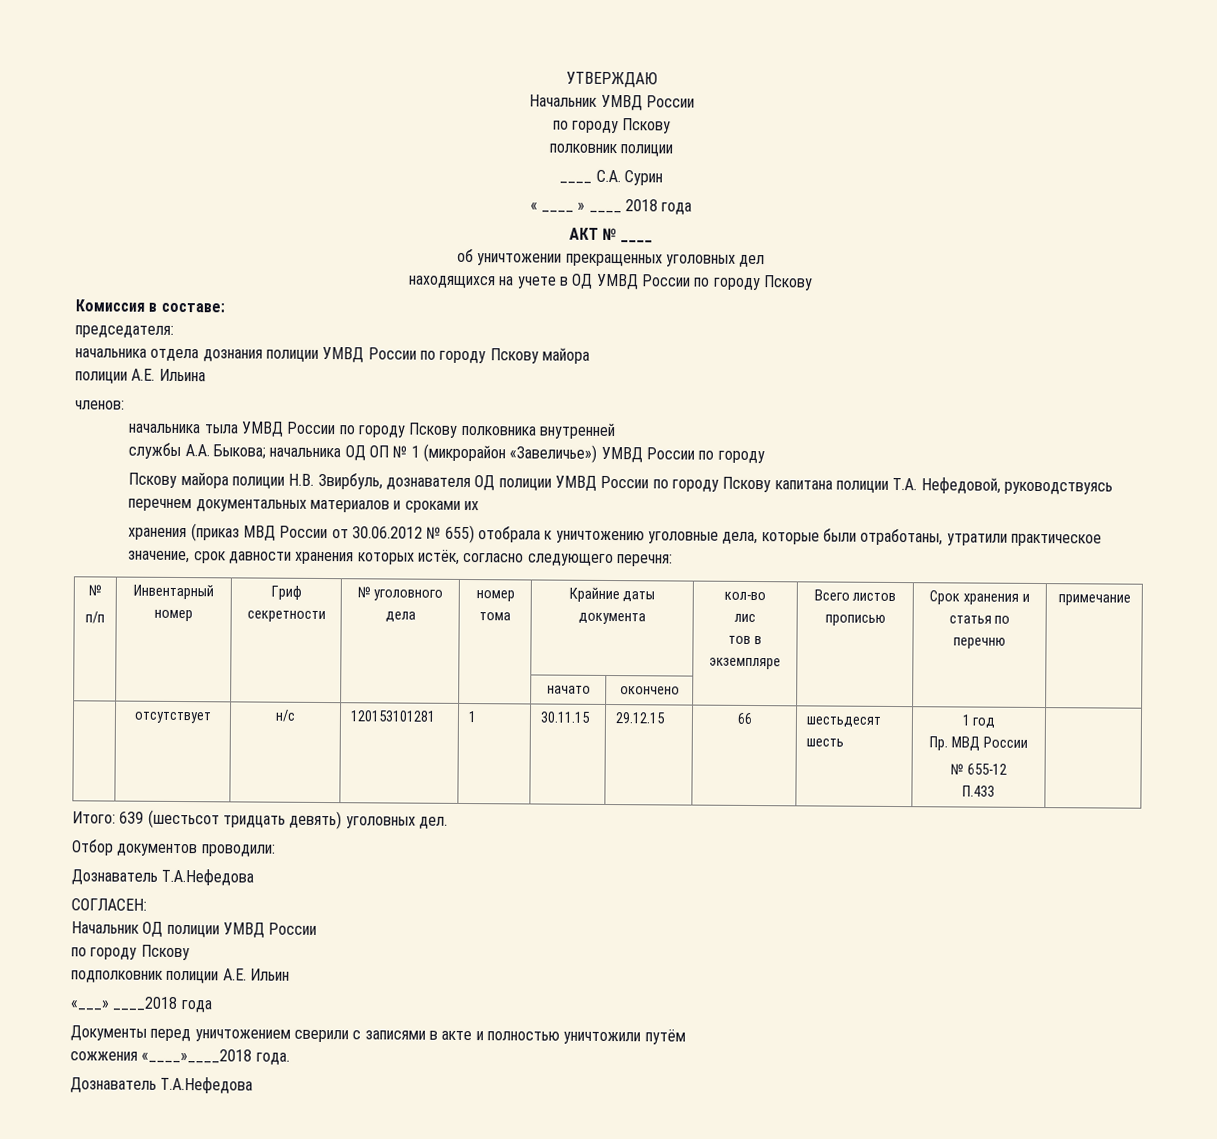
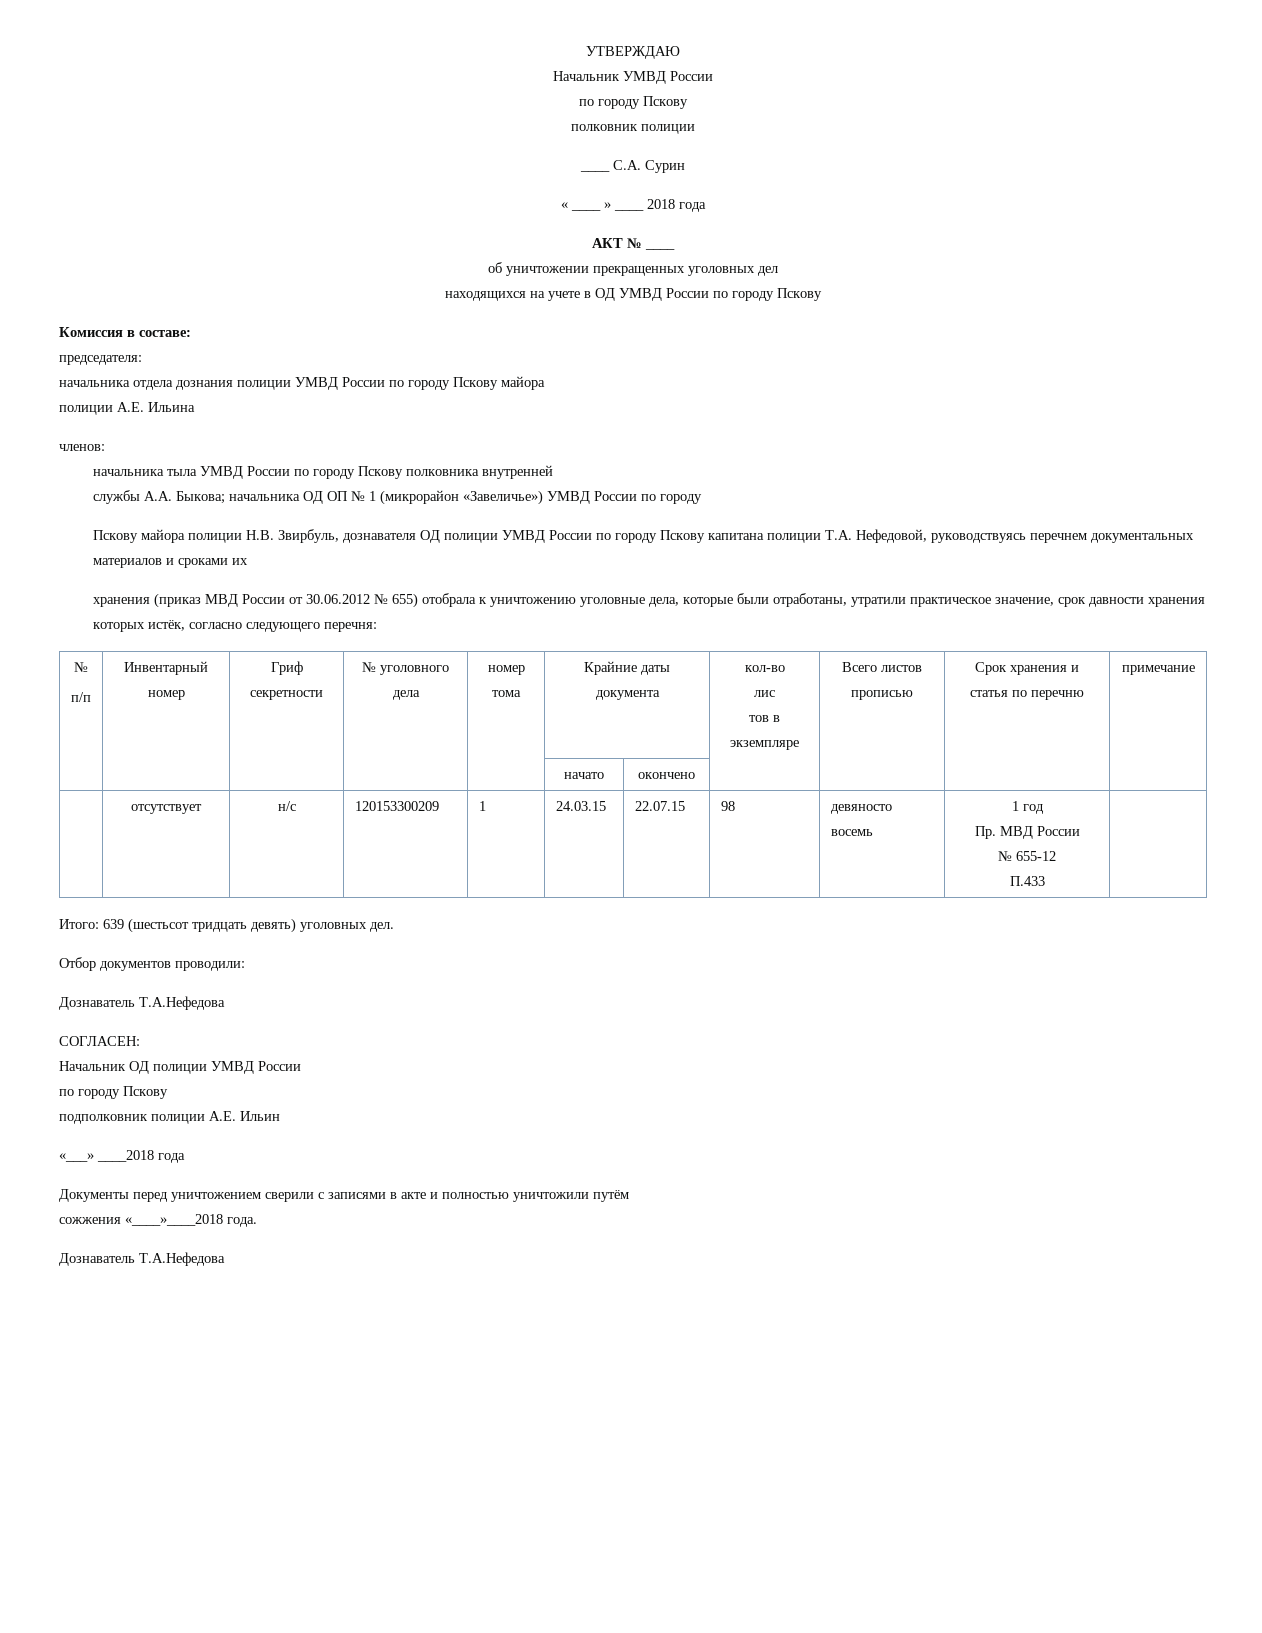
[350,710,437,722] [468,711,478,723] [540,711,592,723] [615,712,667,724] [736,712,753,725] [806,716,882,727] [806,738,845,747] 120153101281 | 1 | 30.11.15 | 29.12.15 | 66 | шестьдесят шесть -> [354,801,439,811] [478,801,486,811] [555,801,606,811] [634,801,685,811] [720,801,735,811] [830,804,892,814] [830,829,873,836] 120153300209 | 1 | 24.03.15 | 22.07.15 | 98 | девяносто восемь

